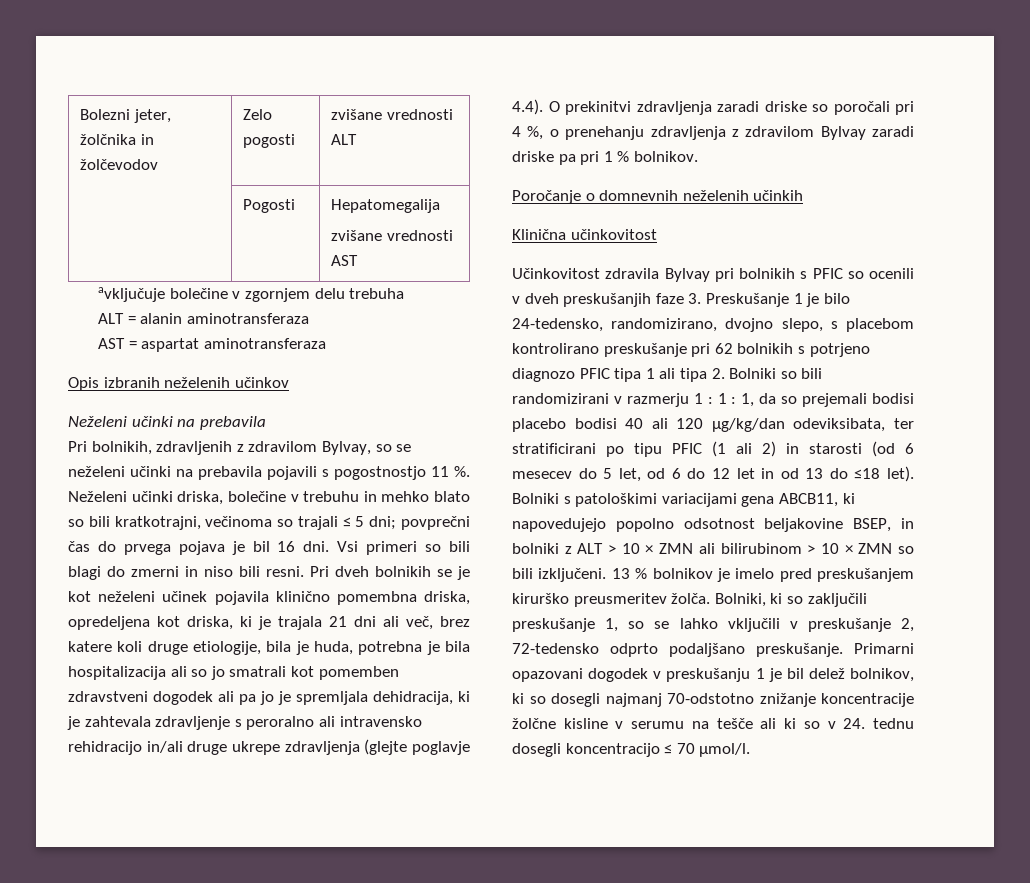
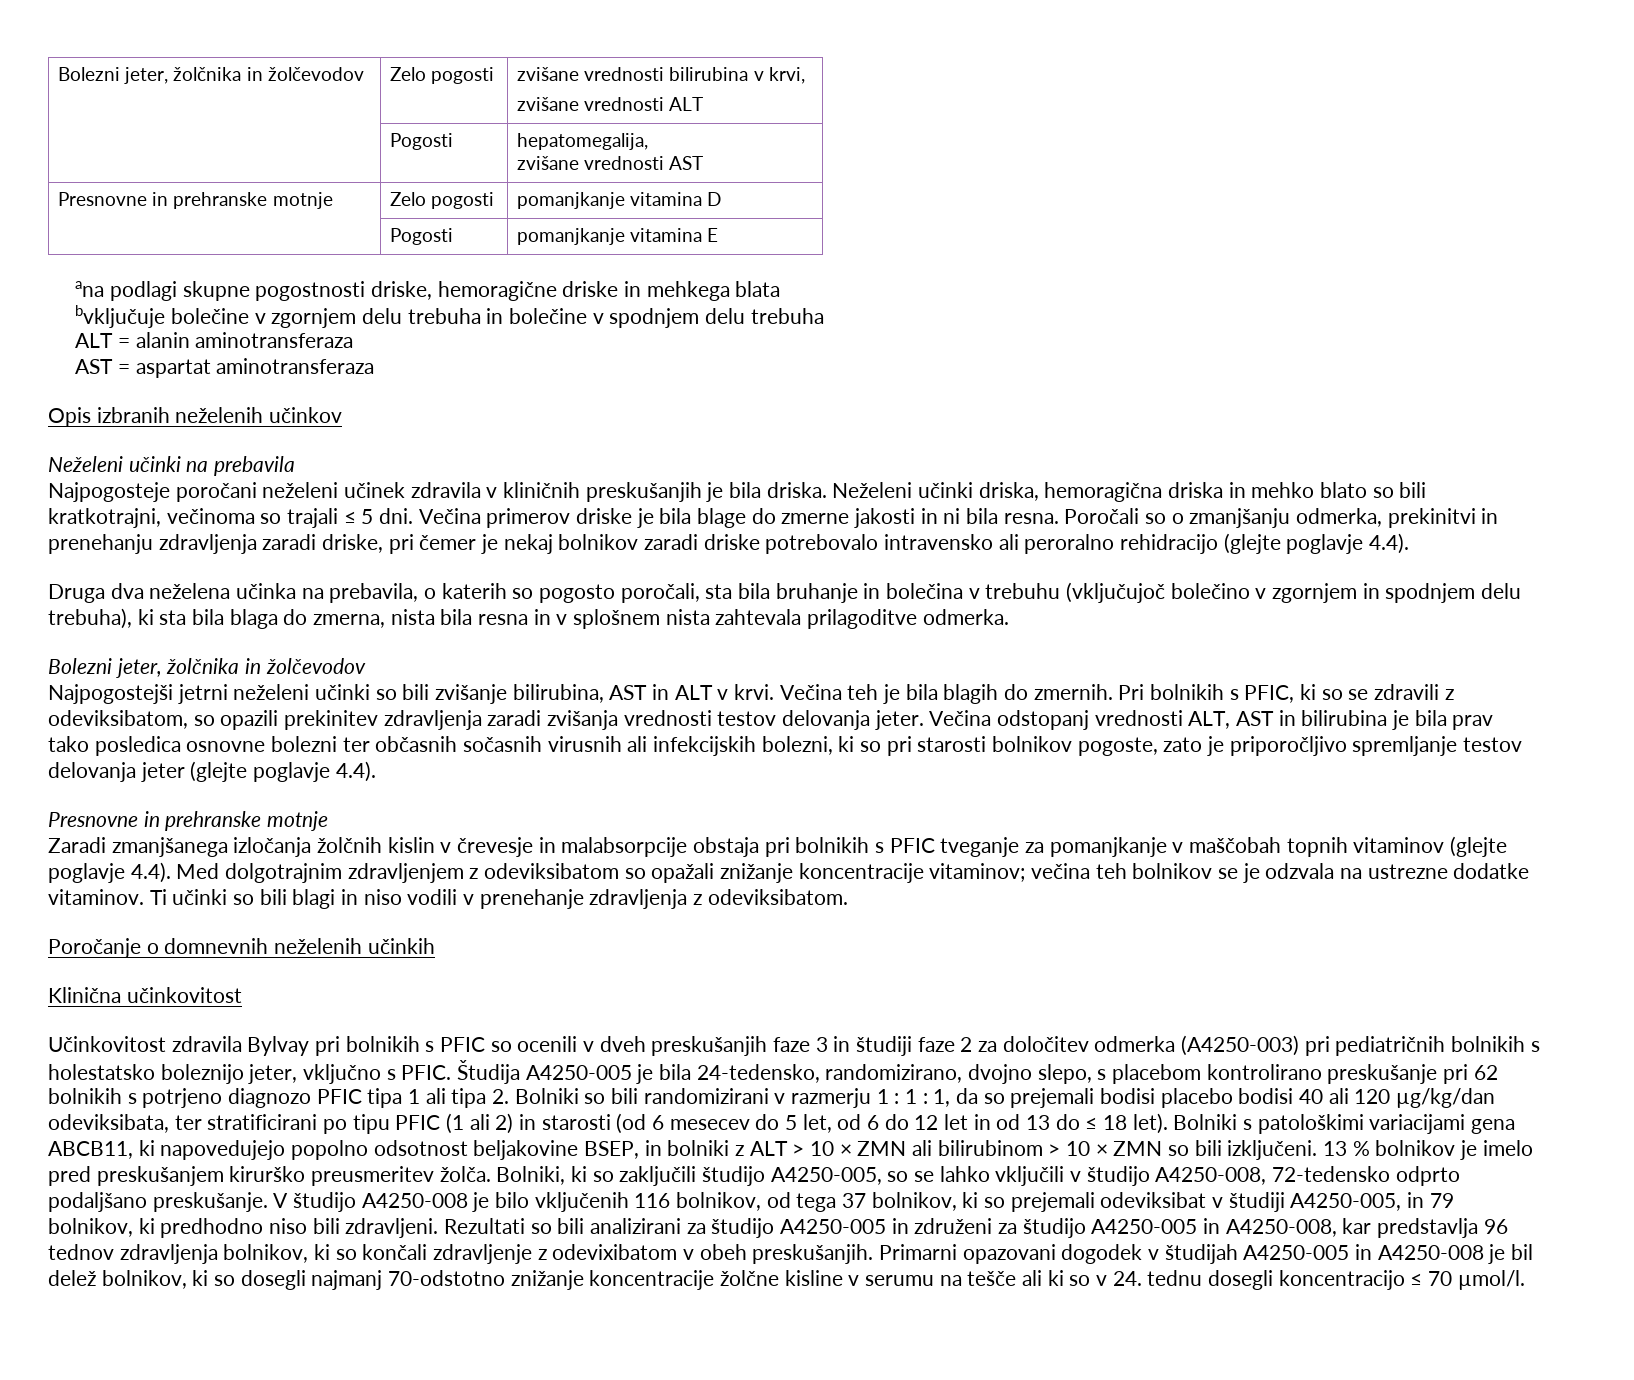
(453, 114) none -> [669,67,805,84] [517,97,665,111] bilirubina v krvi, // zvišane vrednosti
[331,199,441,213] Hepatomegalija -> [517,133,649,150] hepatomegalija,
[98,287,166,302] // avključuje -> [58,192,333,209] [390,192,495,209] [517,192,722,209] [390,228,454,245] [517,228,719,245] [75,281,781,301] [75,305,166,328] // Presnovne in prehranske motnje | Zelo pogosti | pomanjkanje vitamina D // | Pogosti | pomanjkanje vitamina E // ana podlagi skupne pogostnosti driske, hemoragične driske in mehkega blata // bvključuje
(405, 293) none -> [486,308,824,328] in bolečine v spodnjem delu trebuha
[68,441,412,455] [68,466,470,480] [68,491,360,505] Pri bolnikih, zdravljenih z zdravilom Bylvay, so se neželeni učinki na prebavila pojavili s pogostnostjo 11 %. Neželeni učinki driska, bolečine v trebuhu -> [48,482,1224,502] Najpogosteje poročani neželeni učinek zdravila v kliničnih preskušanjih je bila driska. Neželeni učinki driska, hemoragična driska
[369,516,470,530] [68,541,471,555] [68,566,470,580] [68,591,470,605] [68,616,470,630] [68,641,470,655] [68,666,399,680] [68,691,470,705] [67,716,422,730] [68,739,470,755] [512,99,914,115] [512,126,914,140] [512,151,698,165] dni; povprečni čas do prvega pojava je bil 16 dni. Vsi primeri so bili blagi do zmerni in niso bili resni. Pri dveh bolnikih se je kot neželeni učinek pojavila klinično pomembna driska, opredeljena kot driska, ki je trajala 21 dni ali več, brez katere koli druge etiologije, bila je huda, potrebna je bila hospitalizacija ali so jo smatrali kot pomemben zdravstveni dogodek ali pa jo je spremljala dehidracija, ki je zahtevala zdravljenje s peroralno ali intravensko rehidracijo in/ali druge ukrepe zdravljenja (glejte poglavje 4.4). O prekinitvi zdravljenja zaradi driske so poročali pri 4 %, o prenehanju zdravljenja z zdravilom Bylvay zaradi driske pa pri 1 % bolnikov. -> [379,508,1499,528] [48,533,1410,554] [48,582,1522,603] [48,608,1009,629] [48,658,366,678] [48,684,1454,704] [48,710,1494,730] [48,736,1523,756] [48,761,376,782] [48,811,329,831] [48,836,1508,857] [48,862,1530,883] [48,889,848,909] dni. Večina primerov driske je bila blage do zmerne jakosti in ni bila resna. Poročali so o zmanjšanju odmerka, prekinitvi in prenehanju zdravljenja zaradi driske, pri čemer je nekaj bolnikov zaradi driske potrebovalo intravensko ali peroralno rehidracijo (glejte poglavje 4.4). // Druga dva neželena učinka na prebavila, o katerih so pogosto poročali, sta bila bruhanje in bolečina v trebuhu (vključujoč bolečino v zgornjem in spodnjem delu trebuha), ki sta bila blaga do zmerna, nista bila resna in v splošnem nista zahtevala prilagoditve odmerka. // Bolezni jeter, žolčnika in žolčevodov // Najpogostejši jetrni neželeni učinki so bili zvišanje bilirubina, AST in ALT v krvi. Večina teh je bila blagih do zmernih. Pri bolnikih s PFIC, ki so se zdravili z odeviksibatom, so opazili prekinitev zdravljenja zaradi zvišanja vrednosti testov delovanja jeter. Večina odstopanj vrednosti ALT, AST in bilirubina je bila prav tako posledica osnovne bolezni ter občasnih sočasnih virusnih ali infekcijskih bolezni, ki so pri starosti bolnikov pogoste, zato je priporočljivo spremljanje testov delovanja jeter (glejte poglavje 4.4). // Presnovne in prehranske motnje // Zaradi zmanjšanega izločanja žolčnih kislin v črevesje in malabsorpcije obstaja pri bolnikih s PFIC tveganje za pomanjkanje v maščobah topnih vitaminov (glejte poglavje 4.4). Med dolgotrajnim zdravljenjem z odeviksibatom so opažali znižanje koncentracije vitaminov; večina teh bolnikov se je odzvala na ustrezne dodatke vitaminov. Ti učinki so bili blagi in niso vodili v prenehanje zdravljenja z odeviksibatom.
[688,293,850,307] 3. Preskušanje 1 je bilo -> [815,1035,1540,1056] [48,1060,692,1084] 3 in študiji faze 2 za določitev odmerka (A4250-003) pri pediatričnih bolnikih s holestatsko boleznijo jeter, vključno s PFIC. Študija A4250-005 je bila
[854,468,881,479] ≤18 -> [1085,1115,1128,1130] ≤ 18
[512,618,619,632] preskušanje 1, -> [702,1166,882,1186] študijo A4250-005,
[807,618,914,632] preskušanje 2, -> [1086,1166,1267,1186] študijo A4250-008,
[854,643,914,654] [512,668,765,682] Primarni opazovani dogodek v preskušanju 1 -> [273,1192,1454,1212] [48,1218,1508,1238] [48,1244,1484,1264] V študijo A4250-008 je bilo vključenih 116 bolnikov, od tega 37 bolnikov, ki so prejemali odeviksibat v študiji A4250-005, in 79 bolnikov, ki predhodno niso bili zdravljeni. Rezultati so bili analizirani za študijo A4250-005 in združeni za študijo A4250-005 in A4250-008, kar predstavlja 96 tednov zdravljenja bolnikov, ki so končali zdravljenje z odevixibatom v obeh preskušanjih. Primarni opazovani dogodek v študijah A4250-005 in A4250-008

